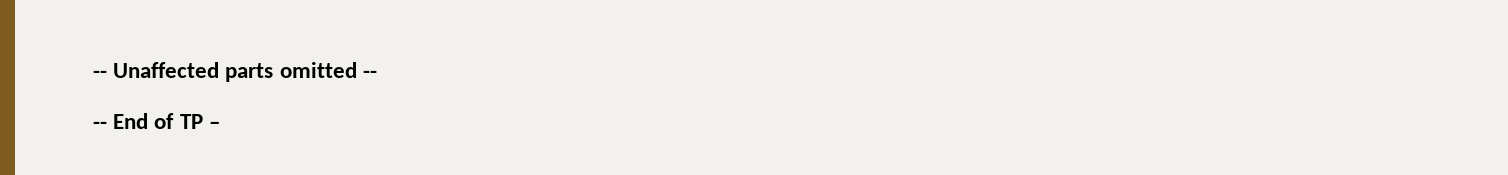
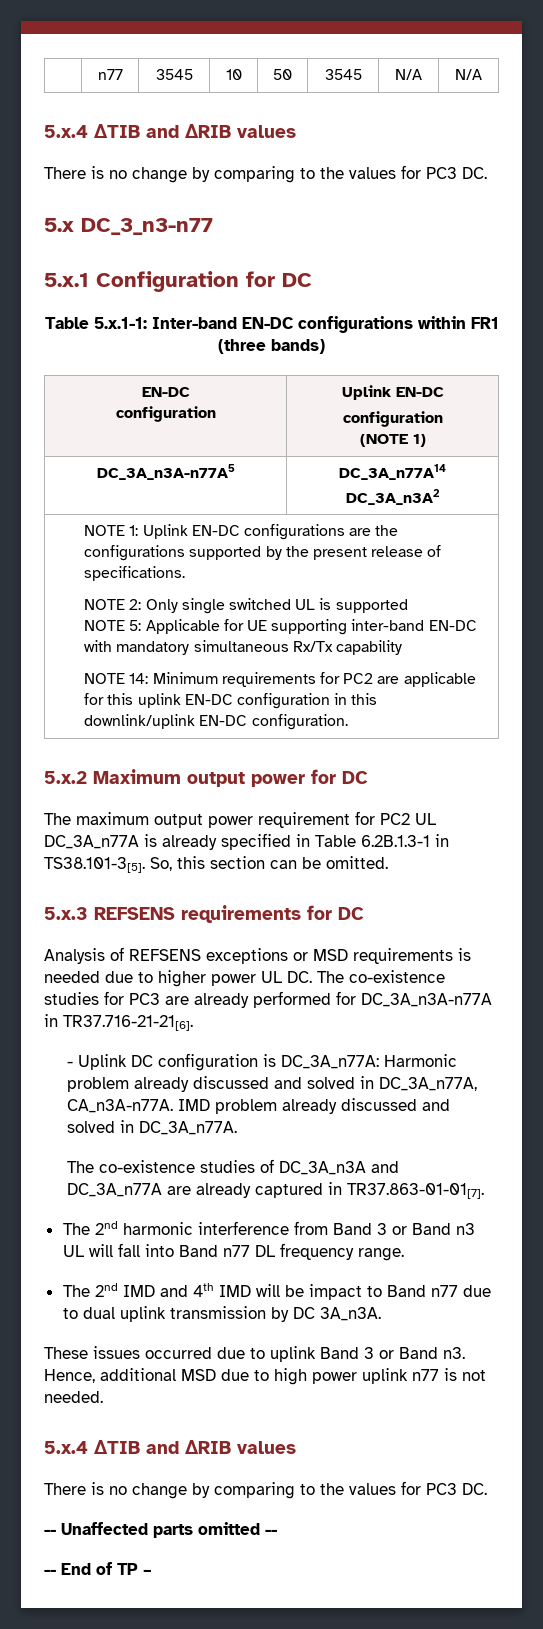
(93, 74) none -> [97,69,123,80] [155,69,193,80] [225,69,242,80] [273,69,292,80] [324,69,362,80] [395,69,422,80] [455,69,482,80] [44,124,296,138] [44,165,487,183] [44,218,213,235] [44,271,312,292] [44,316,499,333] [218,339,325,354] [141,387,190,397] [115,406,216,422] [341,385,444,400] [342,411,443,427] [359,434,426,447] [96,464,235,480] [339,464,446,480] [346,489,440,505] [84,524,399,540] [84,545,442,561] [84,566,186,581] [84,598,408,614] [84,619,477,635] [84,640,403,655] [84,672,476,687] [84,693,378,709] [84,714,348,730] [44,769,368,787] [44,811,436,828] [44,833,449,850] [44,856,388,873] [44,905,364,923] [44,947,471,964] [44,970,445,987] [44,991,492,1008] [44,1014,193,1031] [67,1053,458,1071] [67,1076,478,1092] [67,1098,451,1114] [67,1120,238,1135] [67,1159,400,1175] [67,1182,485,1199] [62,1221,475,1235] [62,1243,404,1261] [62,1283,491,1300] [62,1306,381,1322] [44,1346,465,1362] [44,1368,486,1385] [44,1391,103,1403] [44,1440,296,1454] [44,1481,487,1499] | n77 | 3545 | 10 | 50 | 3545 | N/A | N/A // 5.x.4 ∆TIB and ∆RIB values // There is no change by comparing to the values for PC3 DC. // 5.x DC_3_n3-n77 // 5.x.1 Configuration for DC // Table 5.x.1-1: Inter-band EN-DC configurations within FR1 (three bands) // EN-DC // configuration | Uplink EN-DC // configuration // (NOTE 1) // DC_3A_n3A-n77A5 | DC_3A_n77A14 // DC_3A_n3A2 // NOTE 1: Uplink EN-DC configurations are the configurations supported by the present release of specifications. // NOTE 2: Only single switched UL is supported // NOTE 5: Applicable for UE supporting inter-band EN-DC with mandatory simultaneous Rx/Tx capability // NOTE 14: Minimum requirements for PC2 are applicable for this uplink EN-DC configuration in this downlink/uplink EN-DC configuration. // 5.x.2 Maximum output power for DC // The maximum output power requirement for PC2 UL DC_3A_n77A is already specified in Table 6.2B.1.3-1 in TS38.101-3[5]. So, this section can be omitted. // 5.x.3 REFSENS requirements for DC // Analysis of REFSENS exceptions or MSD requirements is needed due to higher power UL DC. The co-existence studies for PC3 are already performed for DC_3A_n3A-n77A in TR37.716-21-21[6]. // - Uplink DC configuration is DC_3A_n77A: Harmonic problem already discussed and solved in DC_3A_n77A, CA_n3A-n77A. IMD problem already discussed and solved in DC_3A_n77A. // The co-existence studies of DC_3A_n3A and DC_3A_n77A are already captured in TR37.863-01-01[7]. // The 2nd harmonic interference from Band 3 or Band n3 UL will fall into Band n77 DL frequency range. // The 2nd IMD and 4th IMD will be impact to Band n77 due to dual uplink transmission by DC 3A_n3A. // These issues occurred due to uplink Band 3 or Band n3. Hence, additional MSD due to high power uplink n77 is not needed. // 5.x.4 ∆TIB and ∆RIB values // There is no change by comparing to the values for PC3 DC. //

